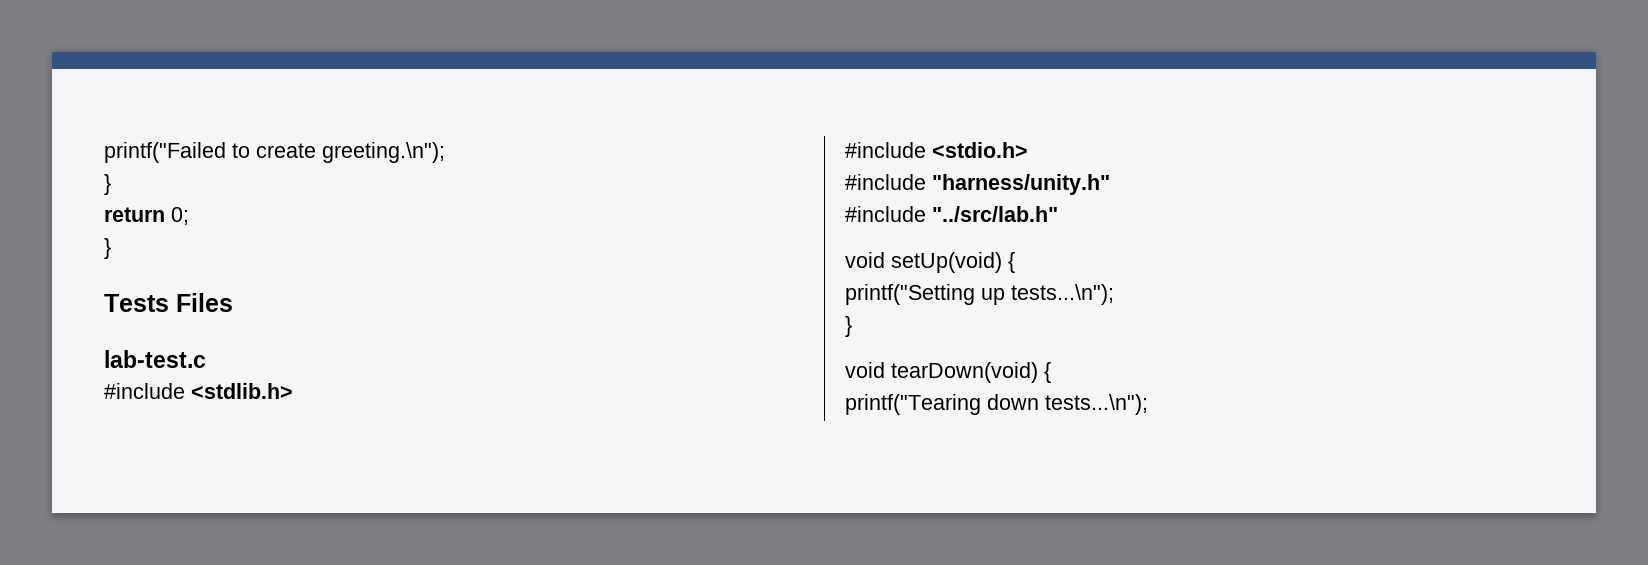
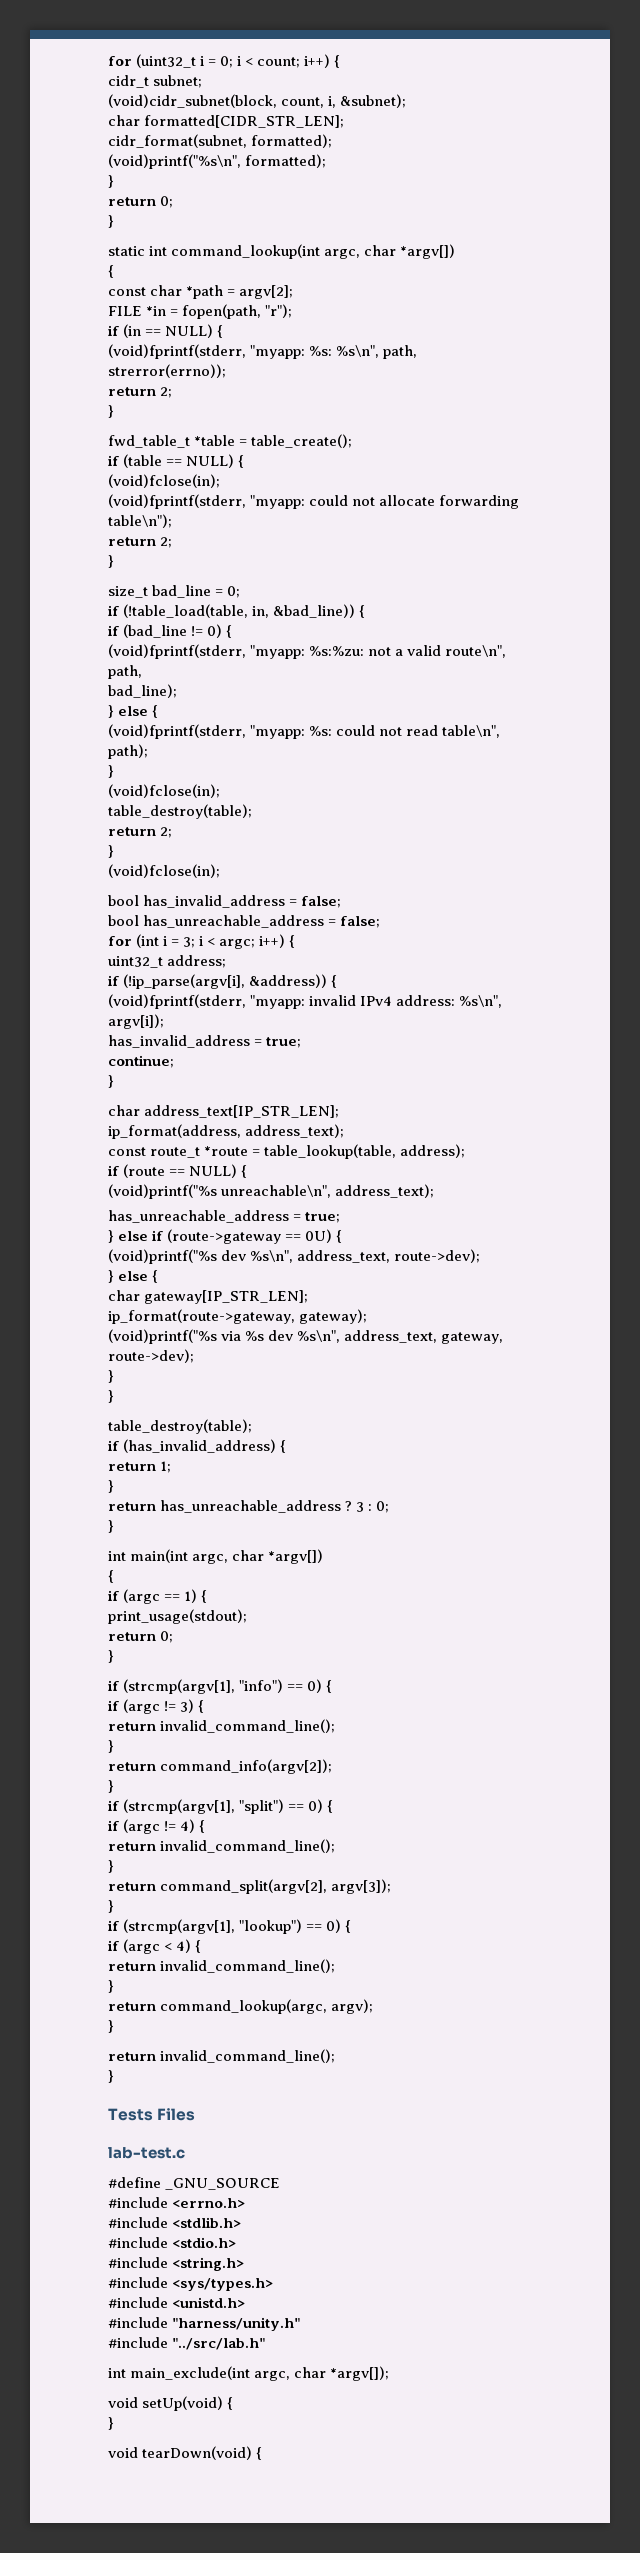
[104,142,445,163] [104,174,111,195] [104,207,189,225] printf("Failed to create greeting.\n"); // } // return 0; -> [108,54,341,68] [108,75,203,88] [108,94,407,108] [108,115,345,128] [108,134,333,148] [108,154,327,169] [108,175,114,188] [108,196,174,208] [108,215,114,228] [108,244,456,259] [108,265,114,278] [108,285,294,299] [108,304,293,319] [108,324,224,338] [108,344,418,359] [108,364,226,378] [108,387,173,398] [108,405,114,418] [108,434,353,448] [108,454,245,468] [108,474,220,488] [108,494,520,509] [108,514,172,528] [108,537,173,548] [108,555,114,568] [108,585,241,598] [108,604,366,618] [108,624,233,638] [108,644,507,659] [108,665,142,679] [108,684,177,698] [108,705,159,718] [108,724,501,739] [108,744,148,759] [108,765,114,778] [108,784,220,798] [108,804,252,819] [108,827,173,838] [108,845,114,858] [108,864,220,878] [108,895,342,908] [108,915,381,928] [108,934,296,949] [108,955,227,968] [108,974,338,989] [108,994,503,1009] [108,1014,164,1029] [108,1035,302,1048] [108,1055,174,1068] [108,1075,114,1088] [108,1105,340,1118] [108,1124,345,1139] [108,1144,466,1159] [108,1164,248,1178] [108,1184,435,1199] [108,1210,341,1223] [108,1229,343,1244] [108,1249,481,1264] [108,1270,159,1283] [108,1290,309,1304] [108,1309,368,1324] [108,1329,504,1344] [108,1349,194,1363] [108,1370,114,1383] [108,1390,114,1403] [108,1419,252,1434] [108,1439,287,1453] [108,1461,172,1473] [108,1480,114,1493] [108,1500,390,1513] [108,1520,114,1533] [108,1549,324,1564] [108,1570,114,1583] [108,1589,208,1604] [108,1609,247,1624] [108,1631,174,1643] [108,1650,114,1663] [108,1679,333,1694] [108,1699,205,1714] [108,1719,336,1733] [108,1740,114,1753] [108,1759,333,1774] [108,1780,114,1793] [108,1799,334,1814] [108,1819,206,1834] [108,1839,336,1853] [108,1860,114,1873] [108,1879,392,1894] [108,1900,114,1913] [108,1919,352,1934] [108,1939,202,1954] [108,1959,336,1973] [108,1980,114,1993] [108,1999,374,2014] [108,2020,114,2033] [108,2049,336,2063] for (uint32_t i = 0; i < count; i++) { // cidr_t subnet; // (void)cidr_subnet(block, count, i, &subnet); // char formatted[CIDR_STR_LEN]; // cidr_format(subnet, formatted); // (void)printf("%s\n", formatted); // } // return 0; // } // static int command_lookup(int argc, char *argv[]) // { // const char *path = argv[2]; // FILE *in = fopen(path, "r"); // if (in == NULL) { // (void)fprintf(stderr, "myapp: %s: %s\n", path, strerror(errno)); // return 2; // } // fwd_table_t *table = table_create(); // if (table == NULL) { // (void)fclose(in); // (void)fprintf(stderr, "myapp: could not allocate forwarding table\n"); // return 2; // } // size_t bad_line = 0; // if (!table_load(table, in, &bad_line)) { // if (bad_line != 0) { // (void)fprintf(stderr, "myapp: %s:%zu: not a valid route\n", path, // bad_line); // } else { // (void)fprintf(stderr, "myapp: %s: could not read table\n", path); // } // (void)fclose(in); // table_destroy(table); // return 2; // } // (void)fclose(in); // bool has_invalid_address = false; // bool has_unreachable_address = false; // for (int i = 3; i < argc; i++) { // uint32_t address; // if (!ip_parse(argv[i], &address)) { // (void)fprintf(stderr, "myapp: invalid IPv4 address: %s\n", argv[i]); // has_invalid_address = true; // continue; // } // char address_text[IP_STR_LEN]; // ip_format(address, address_text); // const route_t *route = table_lookup(table, address); // if (route == NULL) { // (void)printf("%s unreachable\n", address_text); // has_unreachable_address = true; // } else if (route->gateway == 0U) { // (void)printf("%s dev %s\n", address_text, route->dev); // } else { // char gateway[IP_STR_LEN]; // ip_format(route->gateway, gateway); // (void)printf("%s via %s dev %s\n", address_text, gateway, route->dev); // } // } // table_destroy(table); // if (has_invalid_address) { // return 1; // } // return has_unreachable_address ? 3 : 0; // } // int main(int argc, char *argv[]) // { // if (argc == 1) { // print_usage(stdout); // return 0; // } // if (strcmp(argv[1], "info") == 0) { // if (argc != 3) { // return invalid_command_line(); // } // return command_info(argv[2]); // } // if (strcmp(argv[1], "split") == 0) { // if (argc != 4) { // return invalid_command_line(); // } // return command_split(argv[2], argv[3]); // } // if (strcmp(argv[1], "lookup") == 0) { // if (argc < 4) { // return invalid_command_line(); // } // return command_lookup(argc, argv); // } // return invalid_command_line();
(206, 359) none -> [108,2177,281,2190] [108,2197,246,2208] // #define _GNU_SOURCE // #include <errno.h>
(1028, 150) none -> [108,2257,245,2271] [108,2277,274,2291] [108,2297,246,2308] // #include <string.h> // #include <sys/types.h> // #include <unistd.h>
(1058, 214) none -> [108,2366,390,2381] // int main_exclude(int argc, char *argv[]);
[845,284,1114,305] // printf("Setting up tests...\n"); -> (234, 2403) none
[845,394,1148,415] // printf("Tearing down tests...\n"); -> (263, 2453) none

